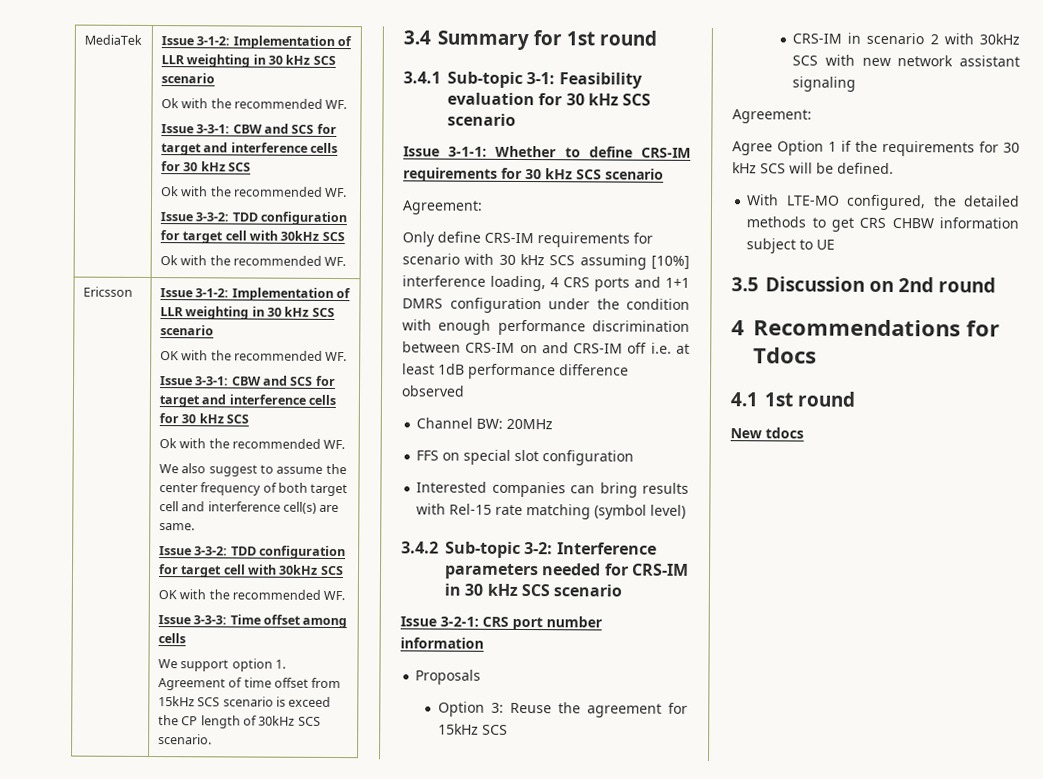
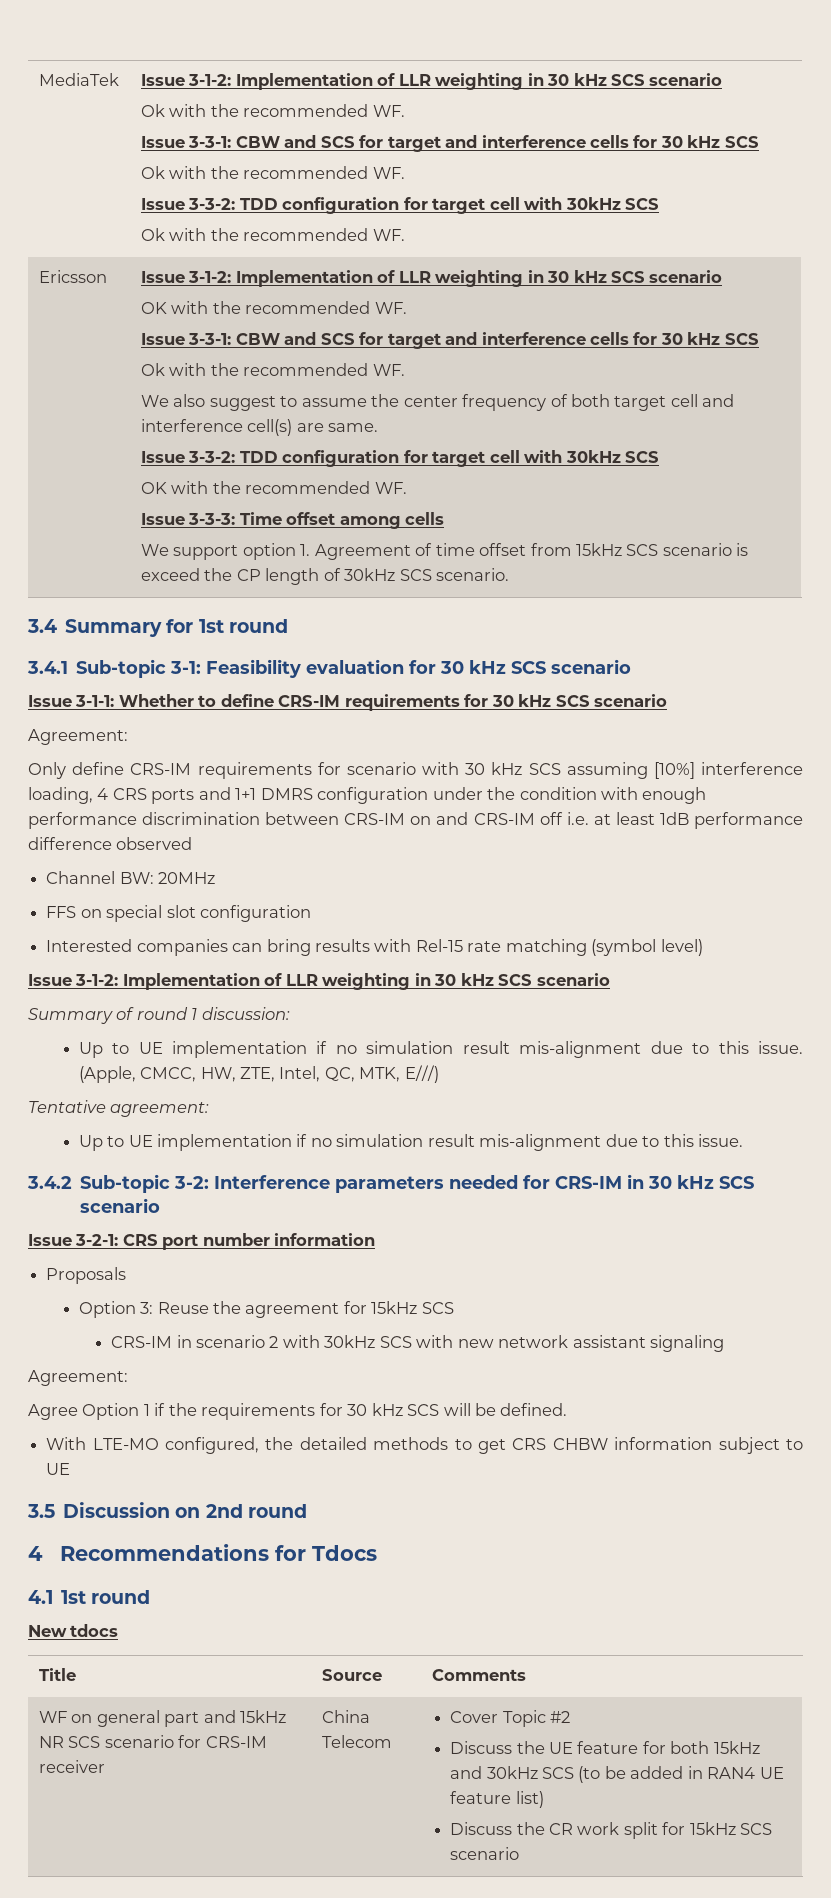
(687, 511) none -> [28,973,610,990] [28,1007,290,1024] [78,1041,803,1058] [78,1065,439,1083] [28,1100,210,1117] [78,1134,744,1151] // Issue 3-1-2: Implementation of LLR weighting in 30 kHz SCS scenario // Summary of round 1 discussion: // Up to UE implementation if no simulation result mis-alignment due to this issue. (Apple, CMCC, HW, ZTE, Intel, QC, MTK, E///) // Tentative agreement: // Up to UE implementation if no simulation result mis-alignment due to this issue.
(804, 433) none -> [38,1668,76,1681] [321,1669,382,1681] [431,1669,526,1681] [38,1710,287,1727] [38,1735,267,1748] [38,1760,105,1773] [321,1710,370,1723] [321,1735,392,1748] [450,1710,570,1727] [450,1741,760,1754] [450,1766,784,1783] [450,1791,544,1808] [450,1822,773,1839] [450,1847,520,1860] // Title | Source | Comments // WF on general part and 15kHz NR SCS scenario for CRS-IM receiver | China Telecom | Cover Topic #2 // Discuss the UE feature for both 15kHz and 30kHz SCS (to be added in RAN4 UE feature list) // Discuss the CR work split for 15kHz SCS scenario

